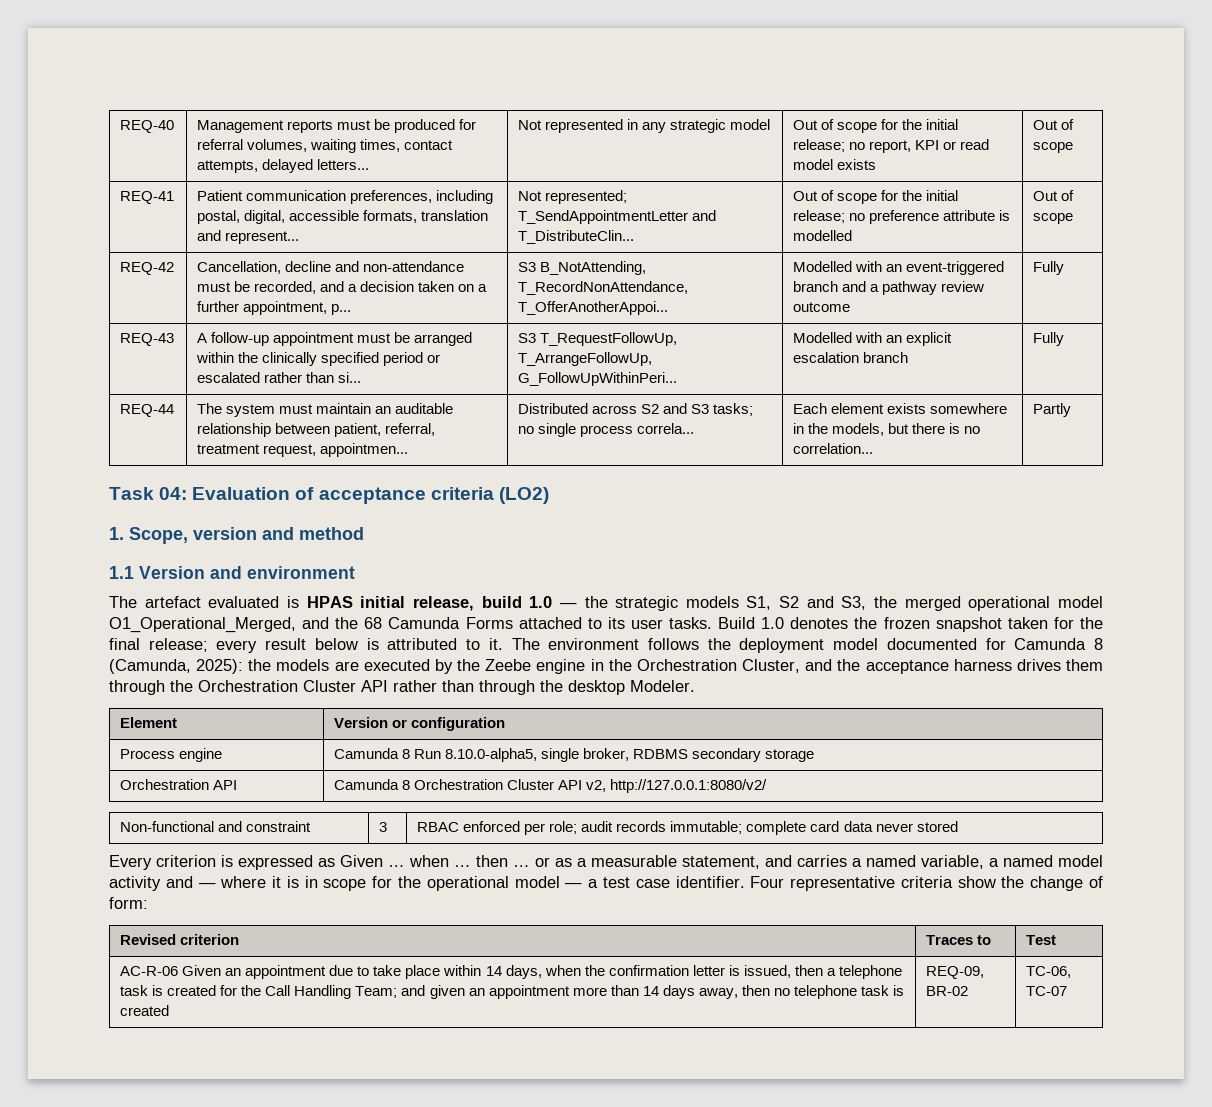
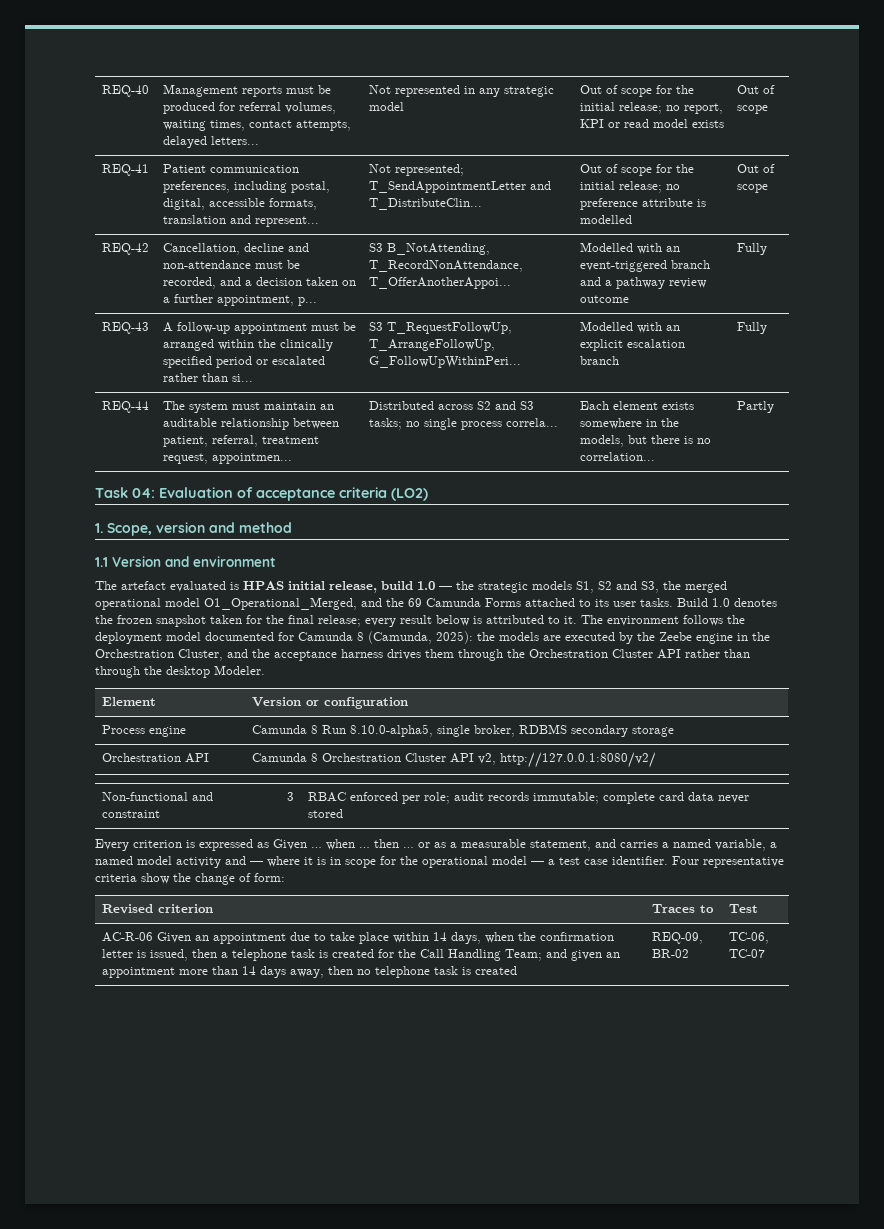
[364,617,383,629] 68 -> [408,598,422,607] 69

